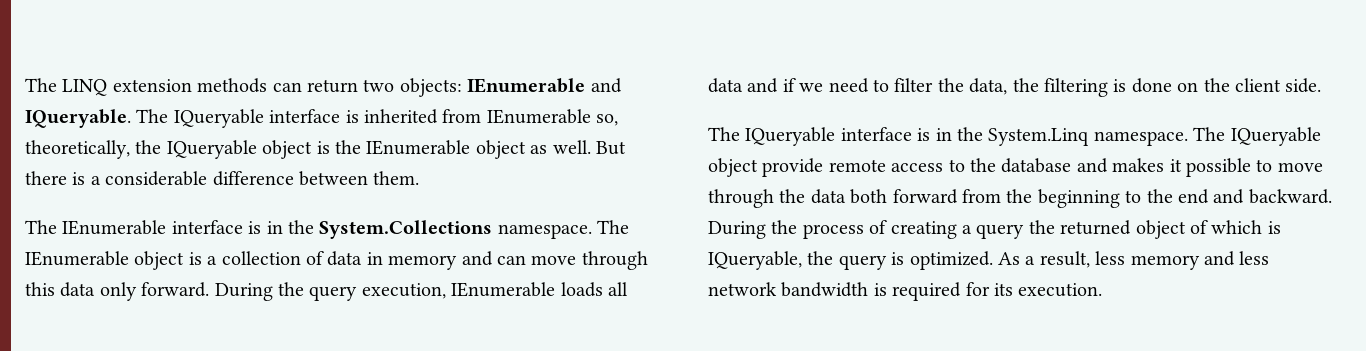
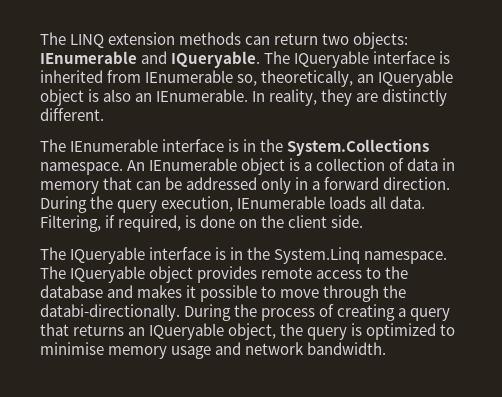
[135,140,162,154] the -> [357,74,375,83] an
[335,140,626,159] [25,171,420,186] the IEnumerable object as well. But there is a considerable difference between them. -> [103,89,448,106] [40,108,104,121] also an IEnumerable. In reality, they are distinctly different.
[597,220,630,234] The -> [127,160,146,171] An
[461,251,648,270] [25,282,210,301] and can move through this data only forward. -> [103,177,451,194] that can be addressed only in a forward direction.
[708,78,1108,97] data and if we need to filter the data, the filtering -> [390,196,426,209] [40,215,182,232] data. Filtering, if required,
[762,158,824,177] provide -> [197,266,258,283] provides
[810,189,1332,208] data both forward from the beginning to the end and backward. -> [40,304,180,321] databi-directionally.
[1028,220,1281,239] [708,251,1270,270] [708,282,1103,301] the returned object of which is IQueryable, the query is optimized. As a result, less memory and less network bandwidth is required for its execution. -> [40,323,456,340] [40,342,387,359] that returns an IQueryable object, the query is optimized to minimise memory usage and network bandwidth.

